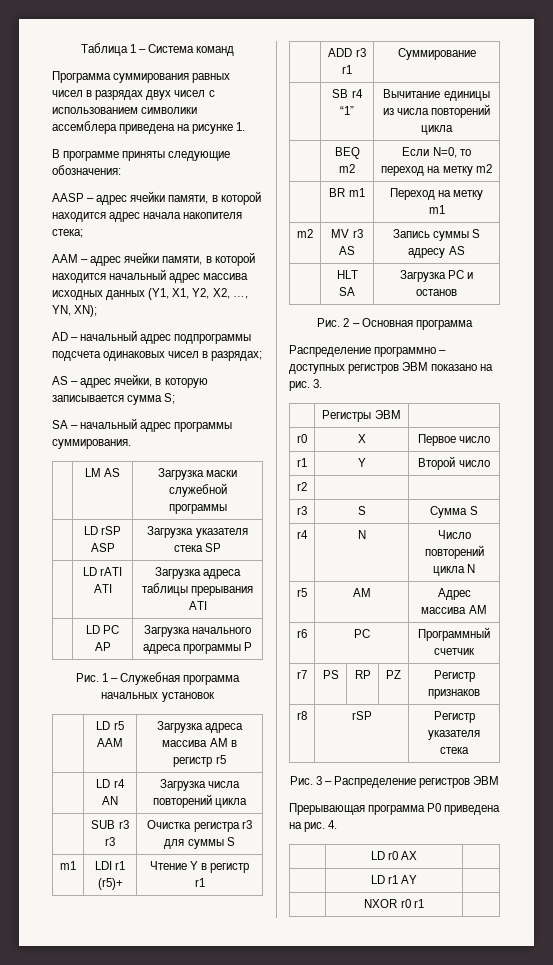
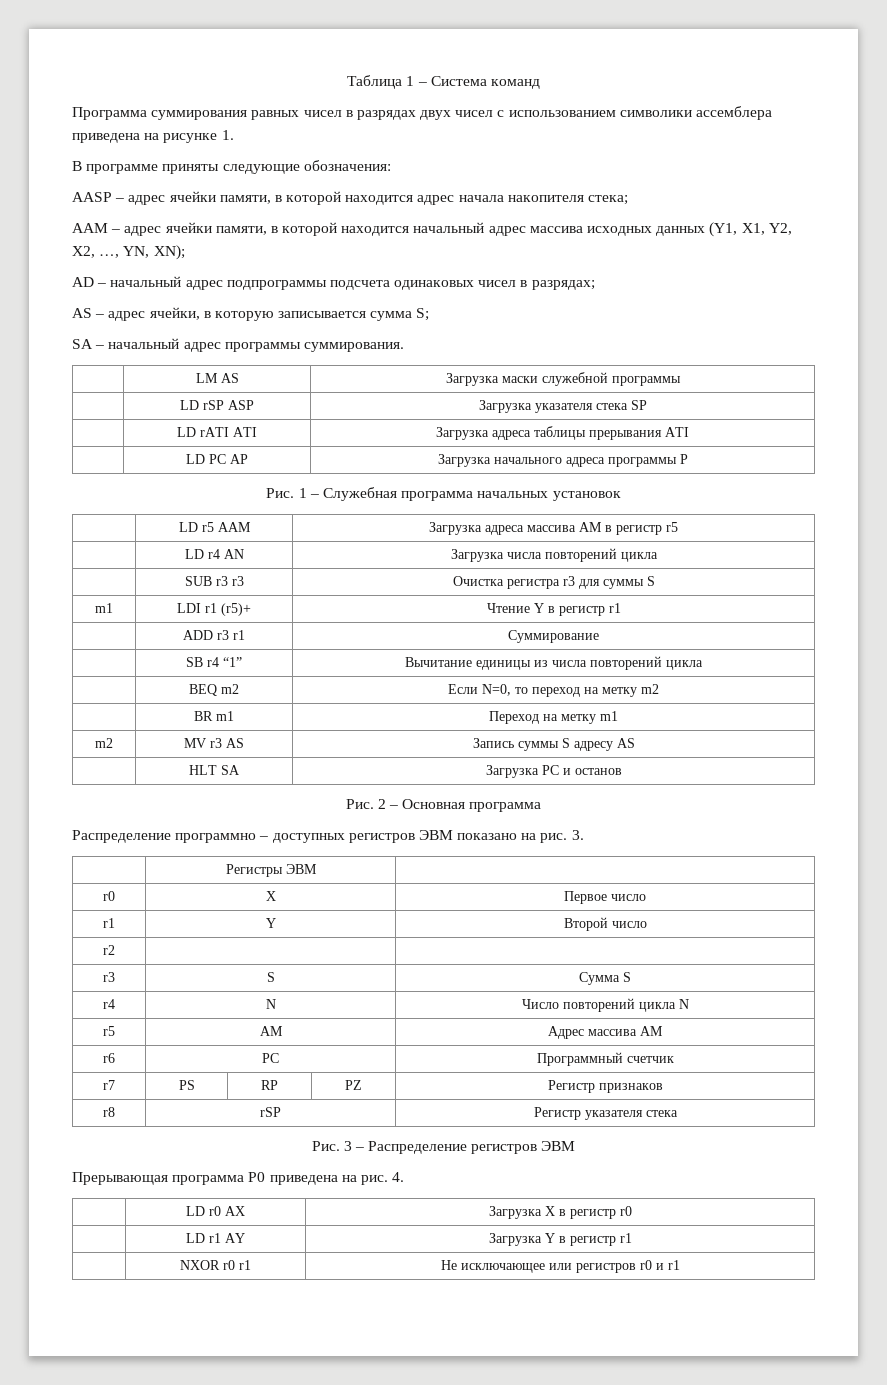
[370,875,418,884] [364,899,424,908] // | LD r1 AY | // | NXOR r0 r1 | -> [488,1206,632,1219] [186,1233,245,1243] [488,1233,632,1246] [180,1260,251,1270] [440,1260,680,1273] Загрузка X в регистр r0 // | LD r1 AY | Загрузка Y в регистр r1 // | NXOR r0 r1 | Не исключающее или регистров r0 и r1

